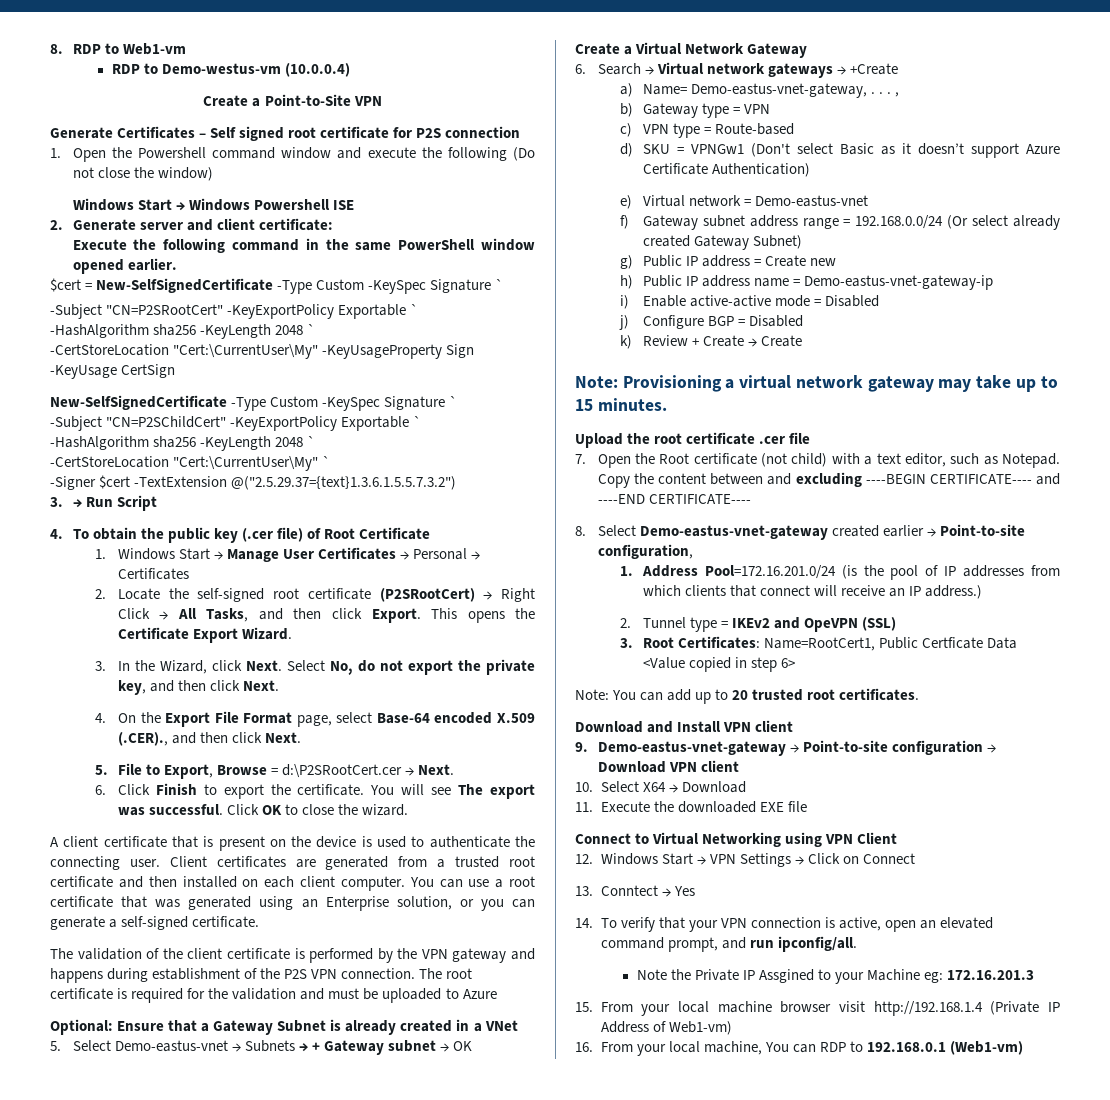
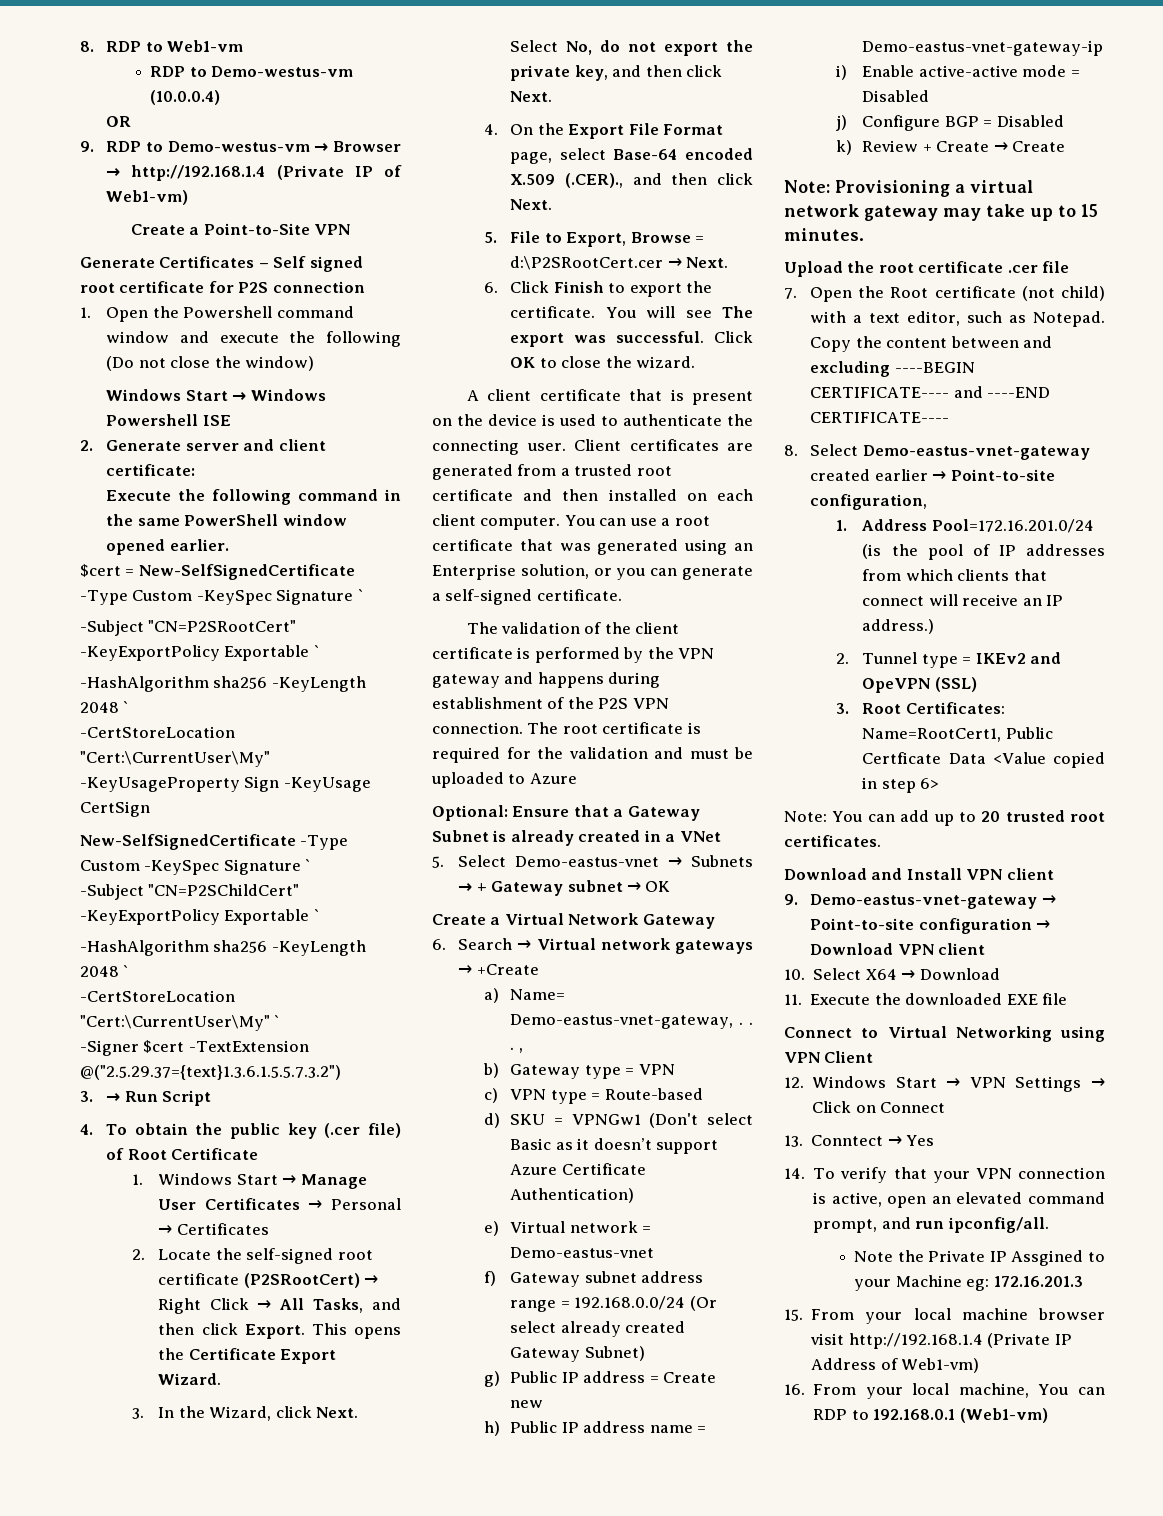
(350, 70) none -> [106,116,132,127] [80,141,401,152] [106,165,402,181] [106,190,189,205] // OR // 9. RDP to Demo-westus-vm → Browser → http://192.168.1.4 (Private IP of Web1-vm)

